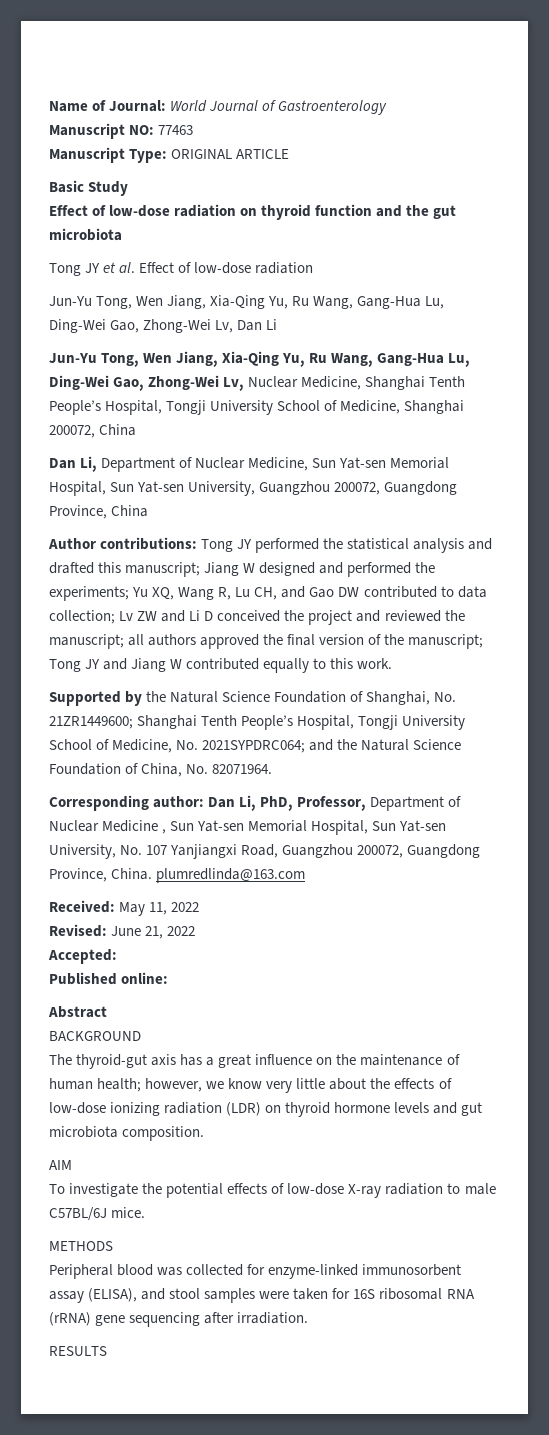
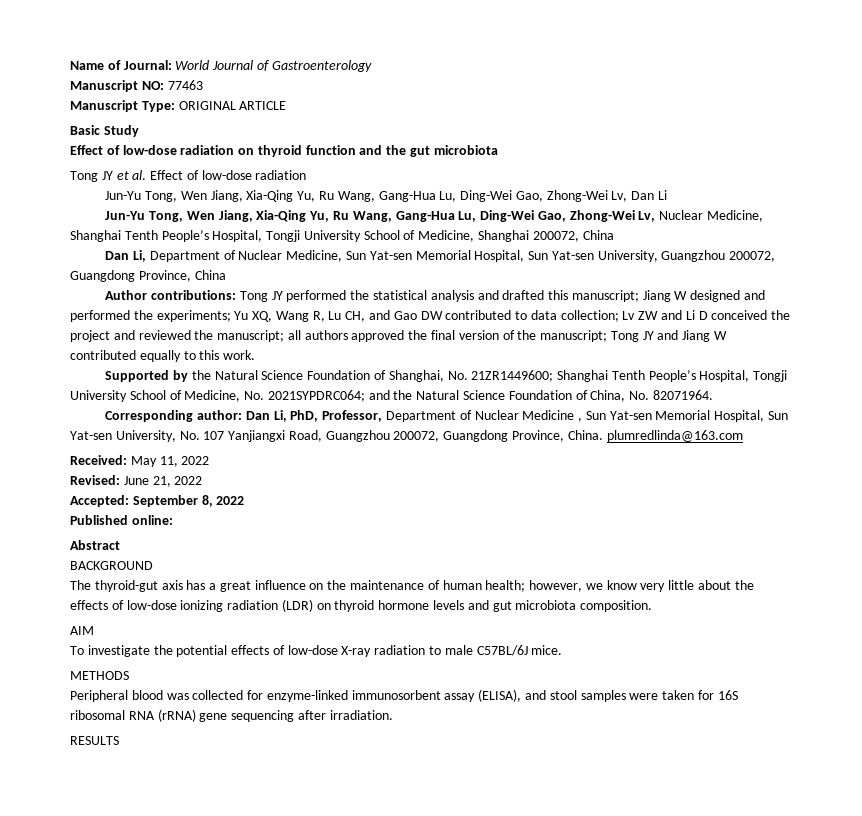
(117, 956) none -> [132,495,245,507] September 8, 2022

